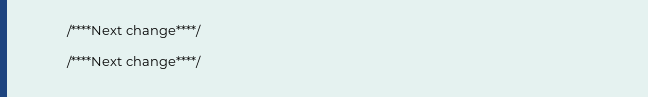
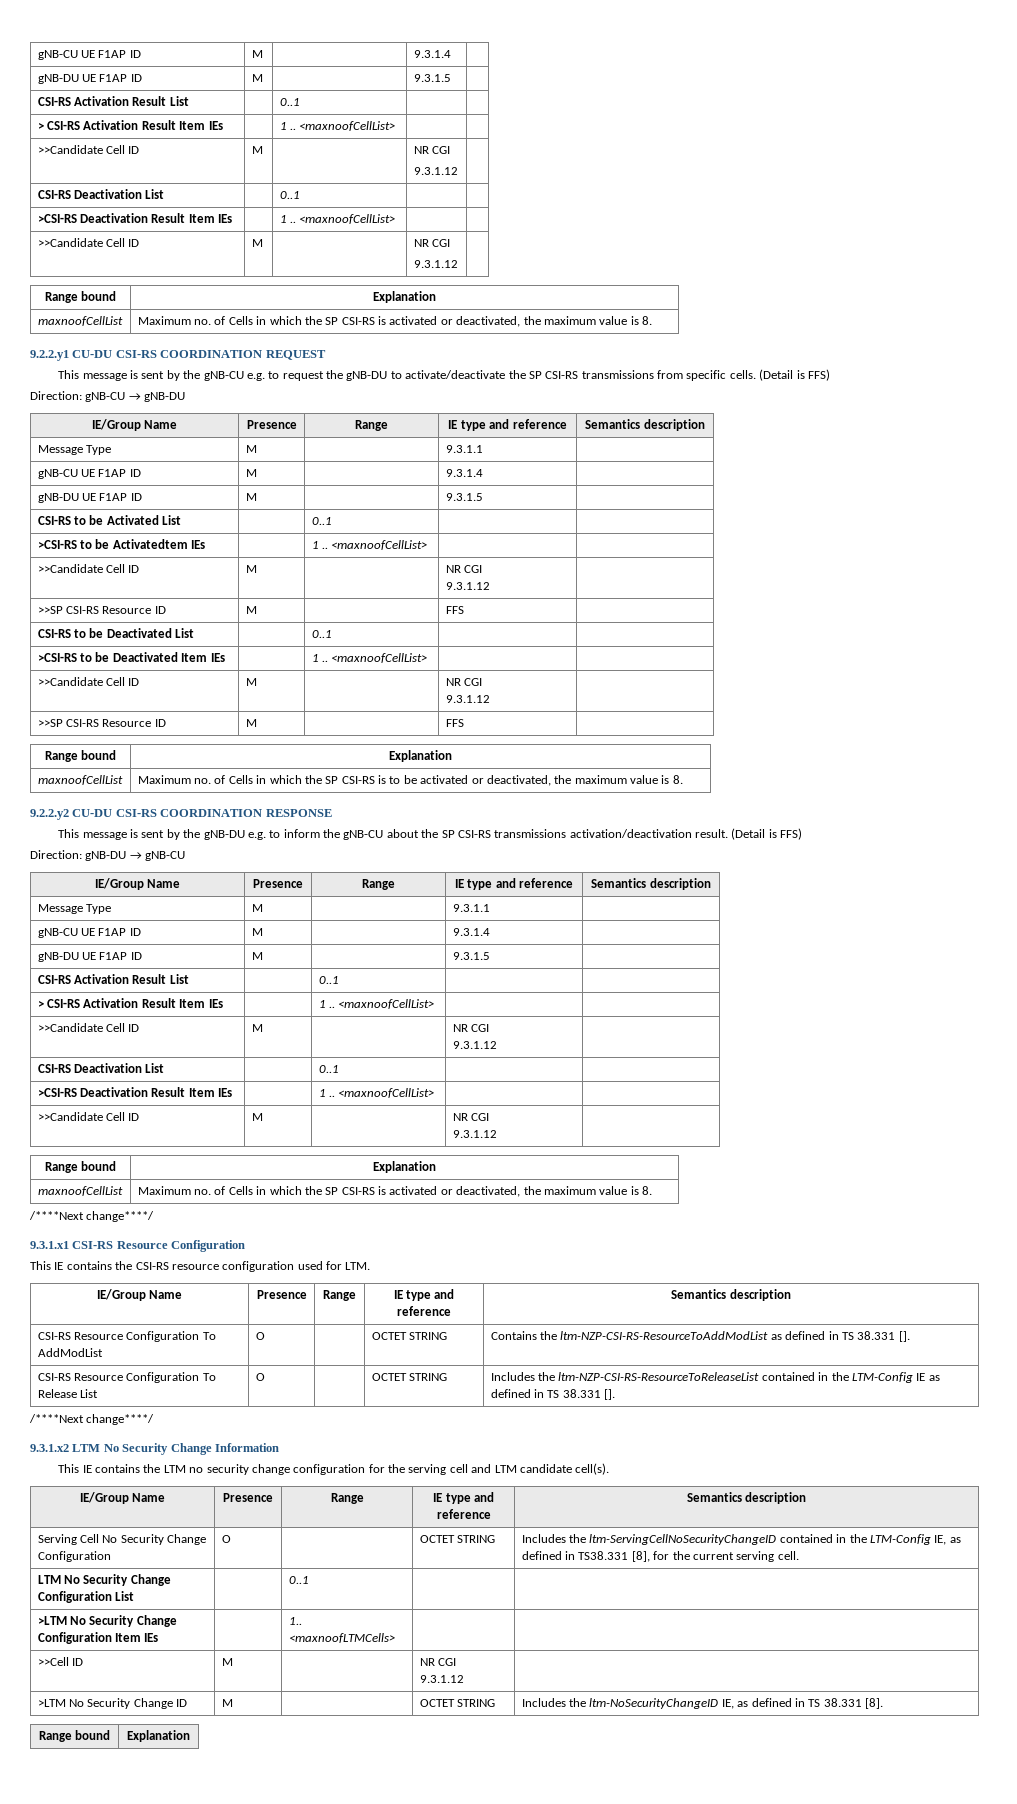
[66,24,201,38] [66,55,201,69] /****Next change****/ // /****Next change****/ -> [37,50,141,60] [251,50,263,58] [413,50,451,58] [37,74,142,84] [251,74,263,82] [413,74,451,82] [37,96,189,106] [279,98,300,106] [37,120,223,130] [279,121,396,131] [37,145,140,154] [251,146,263,154] [413,146,451,154] [413,167,458,175] [37,189,165,199] [279,191,300,199] [37,213,233,223] [279,214,396,224] [37,238,140,247] [251,239,263,247] [413,239,451,247] [413,260,458,268] [44,291,117,303] [373,291,436,303] [37,316,123,326] [137,316,653,327] [30,350,326,361] [58,369,830,381] [30,391,186,402] [91,419,178,431] [246,420,297,429] [355,420,388,431] [448,419,567,431] [585,419,705,431] [37,445,112,455] [245,445,257,453] [445,445,483,453] [37,469,141,479] [245,469,257,477] [445,469,483,477] [37,493,142,503] [245,493,257,501] [445,493,483,501] [37,515,182,525] [311,517,332,525] [37,539,206,549] [311,540,428,550] [37,564,140,573] [245,565,257,573] [445,565,483,573] [445,582,490,590] [37,606,166,614] [245,606,257,614] [445,606,464,614] [37,628,195,638] [311,630,332,638] [37,652,225,662] [311,653,428,663] [37,677,140,686] [245,678,257,686] [445,678,483,686] [445,695,490,703] [37,719,166,727] [245,719,257,727] [445,719,464,727] [44,750,117,762] [389,750,452,762] [37,775,123,785] [137,775,683,786] [30,809,332,820] [58,828,803,840] [30,850,186,861] [94,878,181,890] [253,879,303,888] [362,879,395,890] [454,878,574,890] [591,878,711,890] [37,904,112,914] [251,904,263,912] [452,904,490,912] [37,928,141,938] [251,928,263,936] [452,928,490,936] [37,952,142,962] [251,952,263,960] [452,952,490,960] [37,974,189,984] [318,976,339,984] [37,998,223,1008] [318,999,435,1009] [37,1023,140,1032] [251,1024,263,1032] [452,1024,490,1032] [452,1041,497,1049] [37,1063,165,1073] [318,1065,339,1073] [37,1087,233,1097] [318,1088,435,1098] [37,1112,140,1121] [251,1113,263,1121] [452,1113,490,1121] [452,1130,497,1138] [44,1161,117,1173] [373,1161,436,1173] [37,1186,123,1196] [137,1186,653,1197] [29,1211,155,1222] [30,1240,246,1252] [30,1261,371,1272] [96,1289,183,1301] [256,1290,307,1299] [323,1290,356,1301] [393,1289,455,1301] [397,1306,451,1316] [671,1289,791,1301] [37,1331,216,1342] [37,1348,103,1357] [255,1332,265,1340] [371,1332,448,1340] [490,1331,910,1342] [37,1372,216,1383] [37,1389,99,1398] [255,1373,265,1381] [371,1373,448,1381] [490,1372,940,1383] [490,1389,616,1400] [29,1414,155,1425] [30,1443,279,1455] [58,1463,610,1475] [79,1492,166,1504] [223,1493,273,1502] [330,1493,364,1504] [433,1492,494,1504] [436,1509,491,1519] [686,1492,807,1504] [37,1534,207,1545] [37,1551,111,1562] [221,1535,231,1543] [419,1535,496,1543] [521,1534,961,1545] [521,1551,799,1562] [37,1574,171,1586] [37,1591,135,1603] [288,1576,309,1584] [37,1615,177,1627] [37,1632,159,1644] [288,1617,302,1625] [288,1633,395,1643] [37,1657,84,1666] [221,1658,233,1666] [419,1658,457,1666] [419,1675,464,1683] [37,1698,188,1709] [221,1699,233,1707] [419,1699,496,1707] [521,1698,884,1709] [38,1730,111,1742] [127,1730,190,1742] gNB-CU UE F1AP ID | M | | 9.3.1.4 | // gNB-DU UE F1AP ID | M | | 9.3.1.5 | // CSI-RS Activation Result List | | 0..1 | | // > CSI-RS Activation Result Item IEs | | 1 .. <maxnoofCellList> | | // >>Candidate Cell ID | M | | NR CGI // 9.3.1.12 | // CSI-RS Deactivation List | | 0..1 | | // >CSI-RS Deactivation Result Item IEs | | 1 .. <maxnoofCellList> | | // >>Candidate Cell ID | M | | NR CGI // 9.3.1.12 | // Range bound | Explanation // maxnoofCellList | Maximum no. of Cells in which the SP CSI-RS is activated or deactivated, the maximum value is 8. // 9.2.2.y1 CU-DU CSI-RS COORDINATION REQUEST // This message is sent by the gNB-CU e.g. to request the gNB-DU to activate/deactivate the SP CSI-RS transmissions from specific cells. (Detail is FFS) // Direction: gNB-CU → gNB-DU // IE/Group Name | Presence | Range | IE type and reference | Semantics description // Message Type | M | | 9.3.1.1 | // gNB-CU UE F1AP ID | M | | 9.3.1.4 | // gNB-DU UE F1AP ID | M | | 9.3.1.5 | // CSI-RS to be Activated List | | 0..1 | | // >CSI-RS to be Activatedtem IEs | | 1 .. <maxnoofCellList> | | // >>Candidate Cell ID | M | | NR CGI // 9.3.1.12 | // >>SP CSI-RS Resource ID | M | | FFS | // CSI-RS to be Deactivated List | | 0..1 | | // >CSI-RS to be Deactivated Item IEs | | 1 .. <maxnoofCellList> | | // >>Candidate Cell ID | M | | NR CGI // 9.3.1.12 | // >>SP CSI-RS Resource ID | M | | FFS | // Range bound | Explanation // maxnoofCellList | Maximum no. of Cells in which the SP CSI-RS is to be activated or deactivated, the maximum value is 8. // 9.2.2.y2 CU-DU CSI-RS COORDINATION RESPONSE // This message is sent by the gNB-DU e.g. to inform the gNB-CU about the SP CSI-RS transmissions activation/deactivation result. (Detail is FFS) // Direction: gNB-DU → gNB-CU // IE/Group Name | Presence | Range | IE type and reference | Semantics description // Message Type | M | | 9.3.1.1 | // gNB-CU UE F1AP ID | M | | 9.3.1.4 | // gNB-DU UE F1AP ID | M | | 9.3.1.5 | // CSI-RS Activation Result List | | 0..1 | | // > CSI-RS Activation Result Item IEs | | 1 .. <maxnoofCellList> | | // >>Candidate Cell ID | M | | NR CGI // 9.3.1.12 | // CSI-RS Deactivation List | | 0..1 | | // >CSI-RS Deactivation Result Item IEs | | 1 .. <maxnoofCellList> | | // >>Candidate Cell ID | M | | NR CGI // 9.3.1.12 | // Range bound | Explanation // maxnoofCellList | Maximum no. of Cells in which the SP CSI-RS is activated or deactivated, the maximum value is 8. // /****Next change****/ // 9.3.1.x1 CSI-RS Resource Configuration // This IE contains the CSI-RS resource configuration used for LTM. // IE/Group Name | Presence | Range | IE type and reference | Semantics description // CSI-RS Resource Configuration To AddModList | O | | OCTET STRING | Contains the ltm-NZP-CSI-RS-ResourceToAddModList as defined in TS 38.331 []. // CSI-RS Resource Configuration To Release List | O | | OCTET STRING | Includes the ltm-NZP-CSI-RS-ResourceToReleaseList contained in the LTM-Config IE as defined in TS 38.331 []. // /****Next change****/ // 9.3.1.x2 LTM No Security Change Information // This IE contains the LTM no security change configuration for the serving cell and LTM candidate cell(s). // IE/Group Name | Presence | Range | IE type and reference | Semantics description // Serving Cell No Security Change Configuration | O | | OCTET STRING | Includes the ltm-ServingCellNoSecurityChangeID contained in the LTM-Config IE, as defined in TS38.331 [8], for the current serving cell. // LTM No Security Change Configuration List | | 0..1 | | // >LTM No Security Change Configuration Item IEs | | 1.. <maxnoofLTMCells> | | // >>Cell ID | M | | NR CGI // 9.3.1.12 | // >LTM No Security Change ID | M | | OCTET STRING | Includes the ltm-NoSecurityChangeID IE, as defined in TS 38.331 [8]. // Range bound | Explanation

